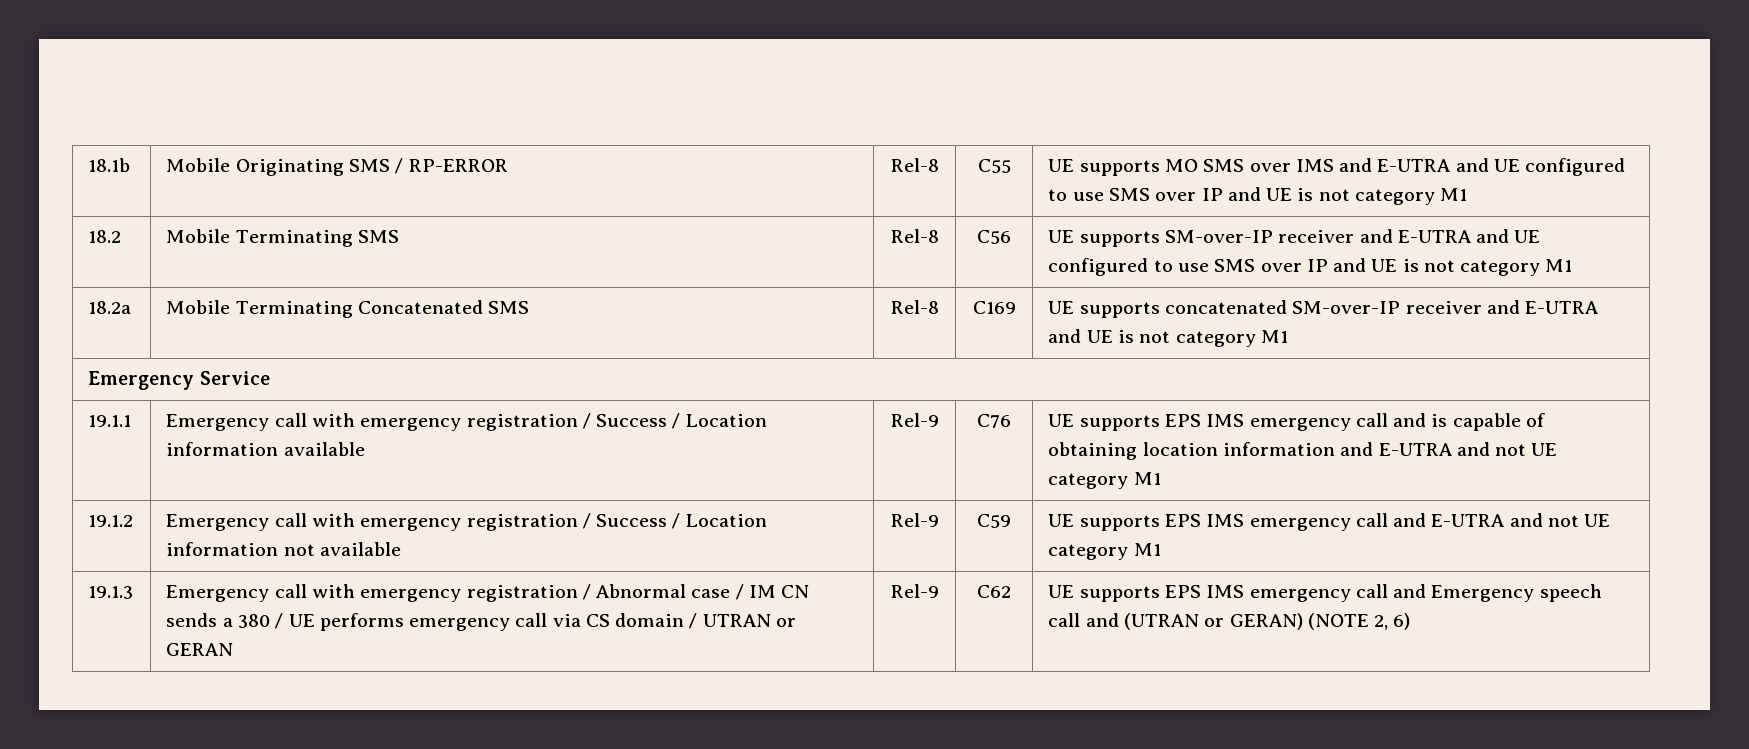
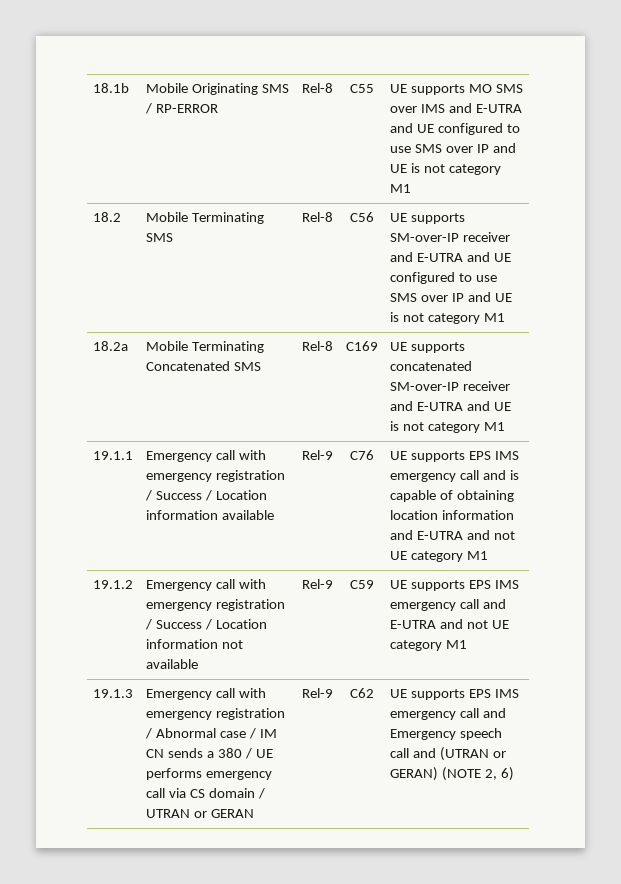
[88,371,270,390] // Emergency Service -> (505, 426) none

